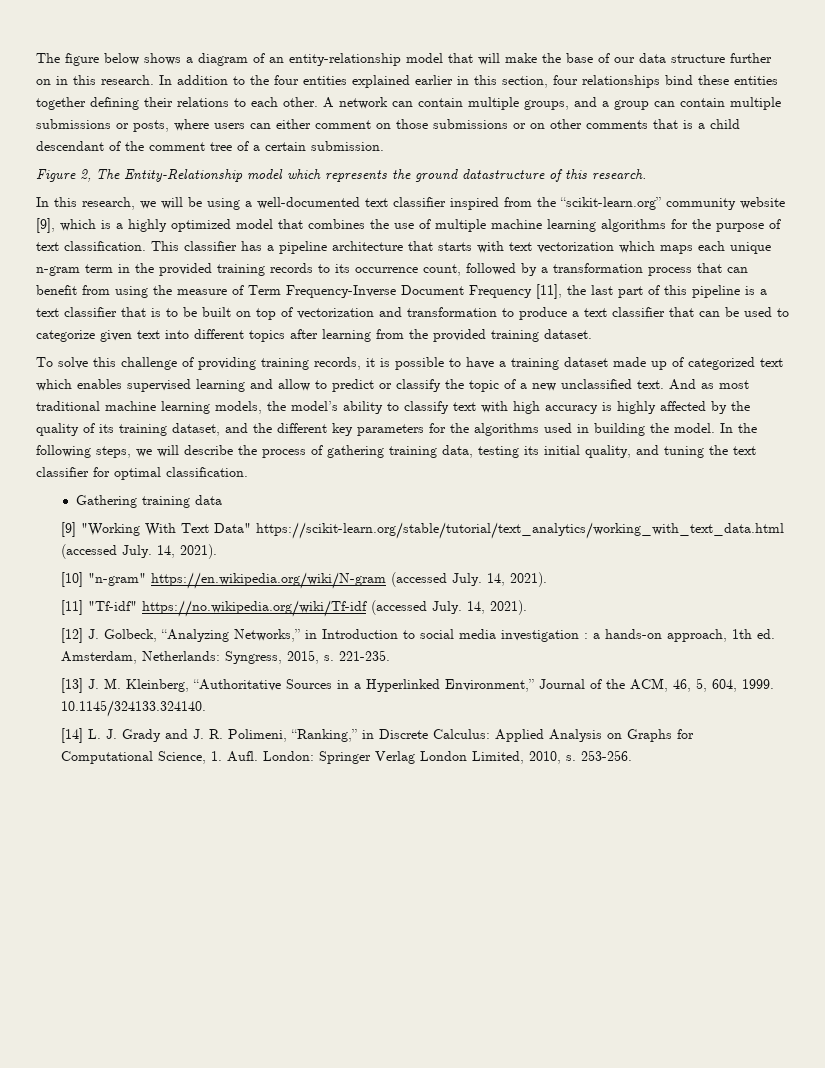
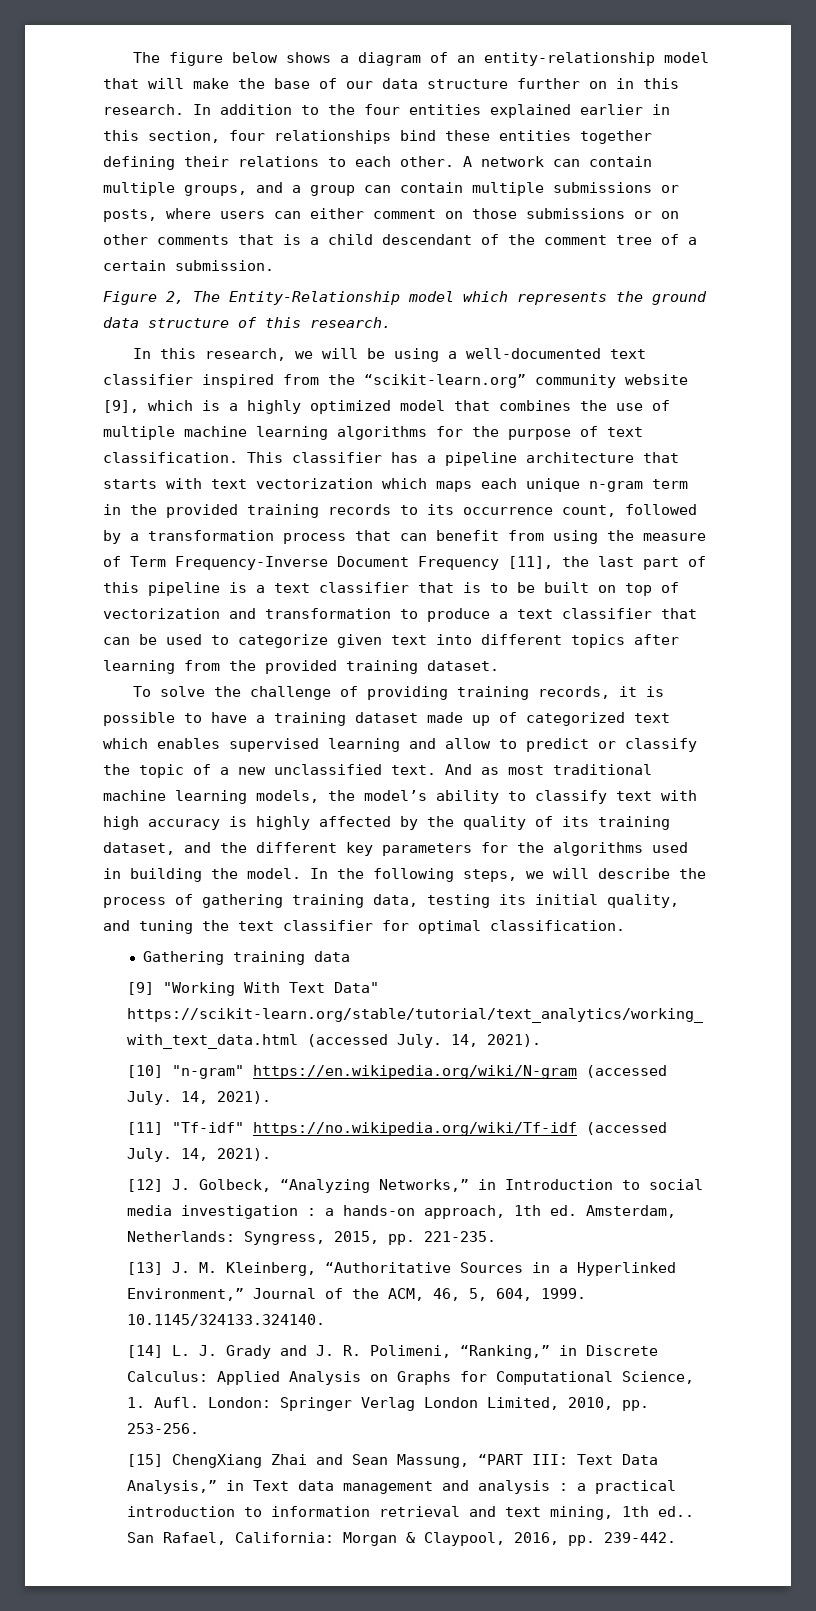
[462,169,545,180] datastructure -> [103,317,229,328] data structure
[93,357,116,367] this -> [213,686,241,697] the
[323,655,334,661] s. -> [387,1234,415,1245] pp.
[565,755,576,761] s. -> [621,1400,649,1411] pp.
(632, 755) none -> [126,1454,658,1468] [126,1480,676,1494] [126,1506,694,1520] [126,1532,676,1546] // [15] ChengXiang Zhai and Sean Massung, “PART III: Text Data Analysis,” in Text data management and analysis : a practical introduction to information retrieval and text mining, 1th ed.. San Rafael, California: Morgan & Claypool, 2016, pp. 239-442.

